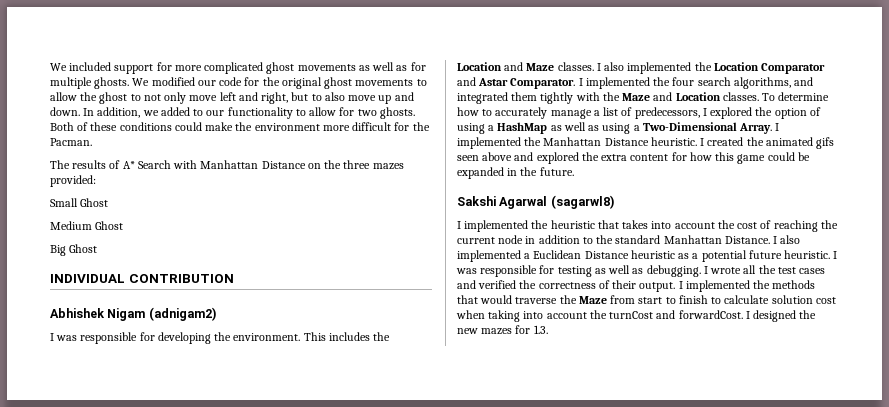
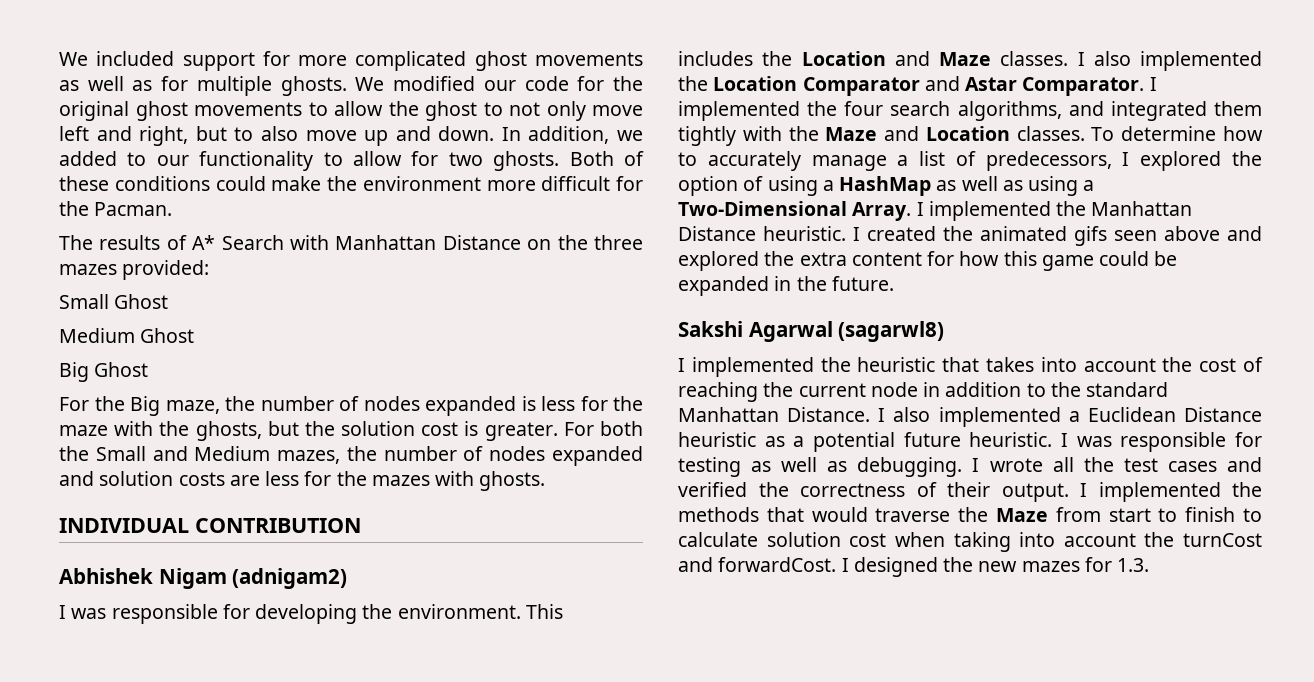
(98, 248) none -> [59,396,643,416] [59,421,643,441] [59,446,643,466] [59,471,546,491] // For the Big maze, the number of nodes expanded is less for the maze with the ghosts, but the solution cost is greater. For both the Small and Medium mazes, the number of nodes expanded and solution costs are less for the mazes with ghosts.

